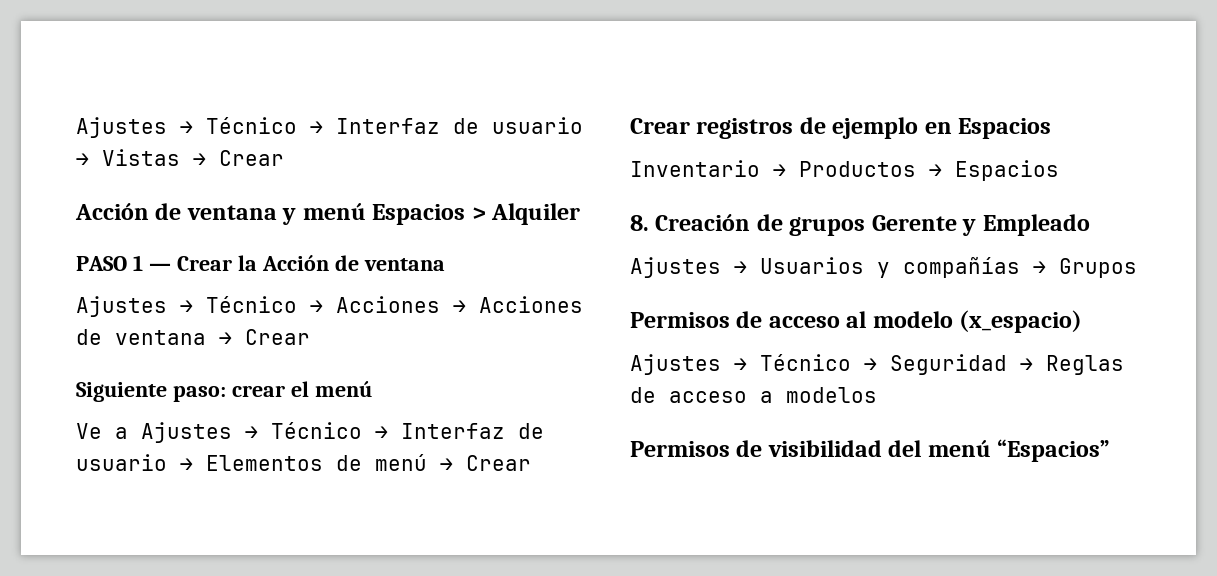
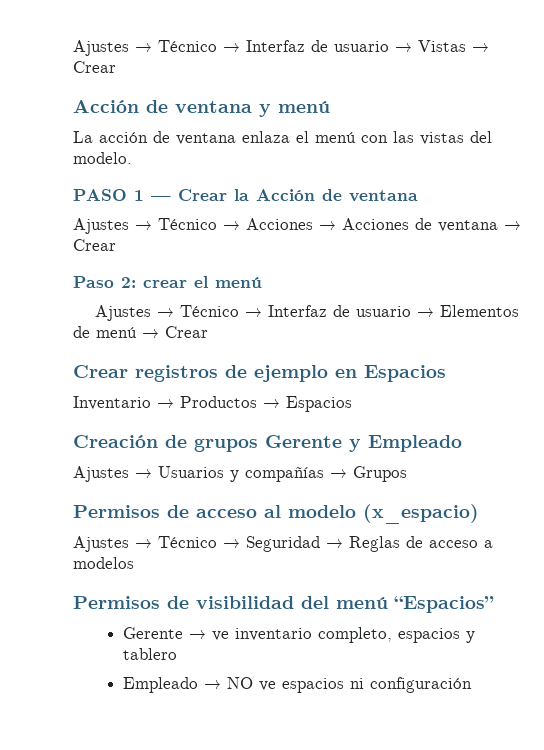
[372,203,581,225] Espacios > Alquiler -> [73,131,492,145] [73,152,132,164] // La acción de ventana enlaza el menú con las vistas del modelo.
[76,382,226,402] Siguiente paso: -> [73,276,136,288] Paso 2:
[76,423,128,439] Ve a -> (262, 282) none
[630,215,649,231] 8. -> (352, 404) none
(1111, 450) none -> [123,627,476,643] [123,648,178,660] [123,677,473,693] // Gerente → ve inventario completo, espacios y tablero // Empleado → NO ve espacios ni configuración

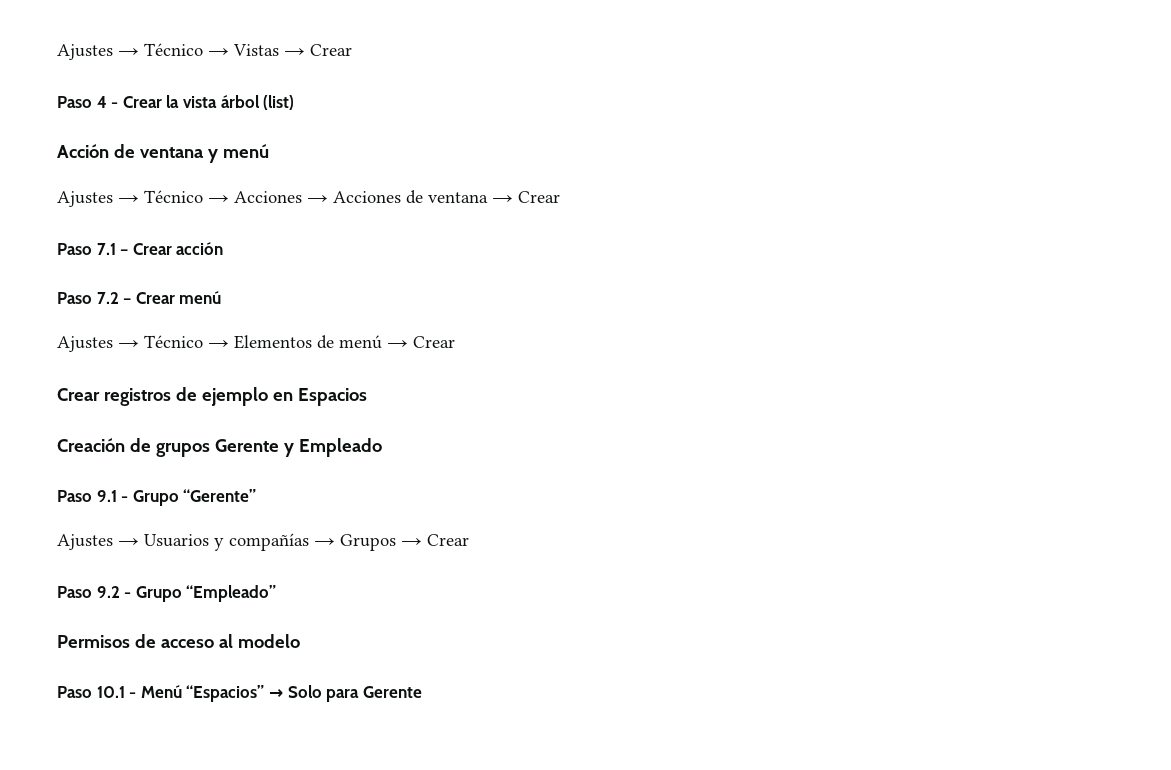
[73,40,412,56] Ajustes → Técnico → Interfaz de usuario → -> [57,43,229,60] Ajustes → Técnico →
(116, 67) none -> [57,95,295,110] // Paso 4 - Crear la vista árbol (list)
[73,131,492,145] [73,152,132,164] [73,189,418,202] // La acción de ventana enlaza el menú con las vistas del modelo. // PASO 1 — Crear la Acción de ventana -> (269, 151) none
[121,276,262,288] [95,305,435,321] 2: crear el menú // Ajustes → Técnico → Interfaz de usuario → -> [96,242,224,255] [57,291,222,304] [57,335,229,352] 7.1 – Crear acción // Paso 7.2 – Crear menú // Ajustes → Técnico →
[73,396,352,412] // Inventario → Productos → Espacios -> (367, 397) none
(462, 443) none -> [57,489,257,506] // Paso 9.1 - Grupo “Gerente”
(407, 474) none -> [401,534,469,546] [57,585,277,602] → Crear // Paso 9.2 - Grupo “Empleado”
[363,504,479,524] [73,536,493,552] [73,557,134,569] [73,596,494,613] [123,627,476,643] [123,648,178,660] [123,677,473,693] (x_espacio) // Ajustes → Técnico → Seguridad → Reglas de acceso a modelos // Permisos de visibilidad del menú “Espacios” // Gerente → ve inventario completo, espacios y tablero // Empleado → NO ve espacios ni configuración -> [57,685,422,702] // Paso 10.1 - Menú “Espacios” → Solo para Gerente

